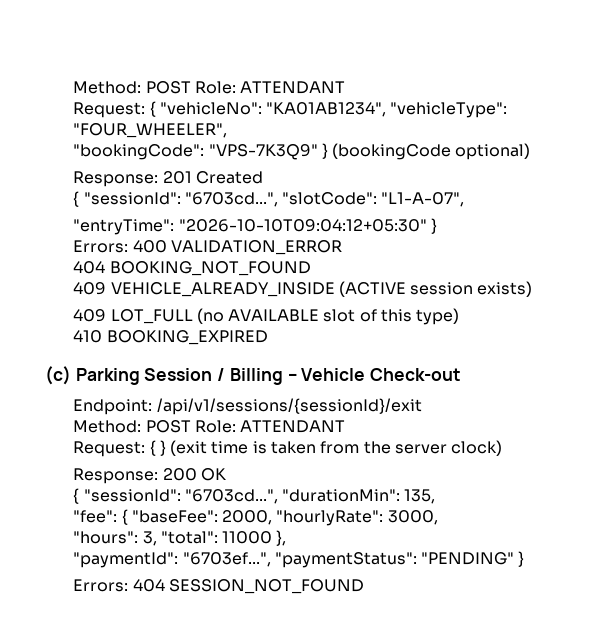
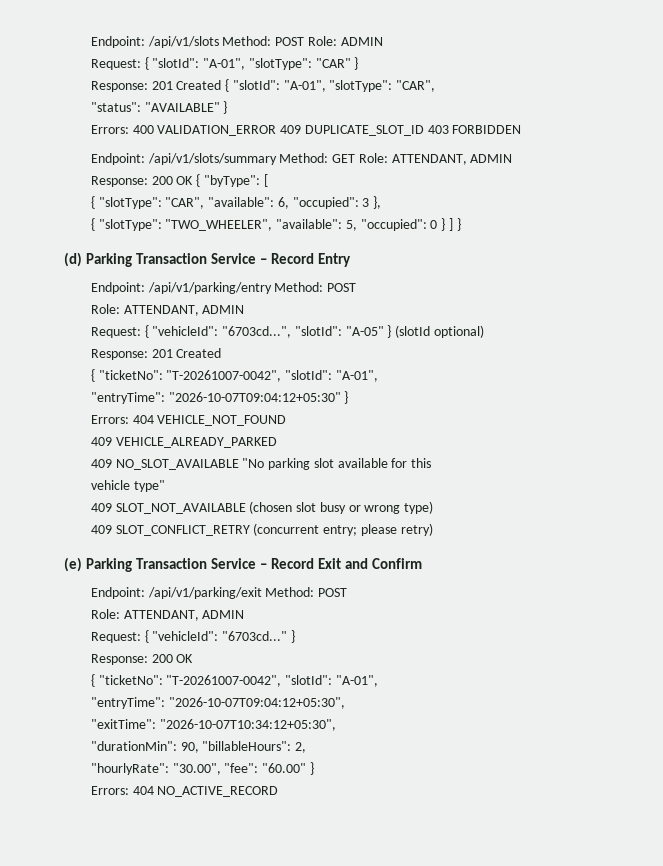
[73,81,346,94] [73,101,508,118] [73,123,228,138] [73,143,452,160] Method: POST Role: ATTENDANT // Request: { "vehicleNo": "KA01AB1234", "vehicleType": "FOUR_WHEELER", // "bookingCode": "VPS-7K3Q9" } (bookingCode -> [90,36,383,48] [90,57,359,70] [90,79,436,92] [90,101,228,114] [90,125,522,136] [90,153,513,165] [90,174,268,187] [90,196,382,209] [90,218,461,231] [64,252,352,267] [90,282,357,294] [90,304,245,316] [90,325,431,338] Endpoint: /api/v1/slots Method: POST Role: ADMIN // Request: { "slotId": "A-01", "slotType": "CAR" } // Response: 201 Created { "slotId": "A-01", "slotType": "CAR", // "status": "AVAILABLE" } // Errors: 400 VALIDATION_ERROR 409 DUPLICATE_SLOT_ID 403 FORBIDDEN // Endpoint: /api/v1/slots/summary Method: GET Role: ATTENDANT, ADMIN // Response: 200 OK { "byType": [ // { "slotType": "CAR", "available": 6, "occupied": 3 }, // { "slotType": "TWO_WHEELER", "available": 5, "occupied": 0 } ] } // (d) Parking Transaction Service – Record Entry // Endpoint: /api/v1/parking/entry Method: POST // Role: ATTENDANT, ADMIN // Request: { "vehicleId": "6703cd...", "slotId": "A-05" } (slotId
[83,192,465,207] [73,218,437,235] [73,240,342,255] [73,261,311,276] [73,281,533,297] [73,308,460,325] [73,330,268,345] [45,366,462,385] [73,398,422,415] [73,420,346,433] [73,440,503,457] [73,468,226,484] [73,488,436,504] [73,509,438,526] [73,530,287,546] [73,551,525,568] [73,579,364,594] "sessionId": "6703cd...", "slotCode": "L1-A-07", // "entryTime": "2026-10-10T09:04:12+05:30" } // Errors: 400 VALIDATION_ERROR // 404 BOOKING_NOT_FOUND // 409 VEHICLE_ALREADY_INSIDE (ACTIVE session exists) // 409 LOT_FULL (no AVAILABLE slot of this type) // 410 BOOKING_EXPIRED // (c) Parking Session / Billing – Vehicle Check-out // Endpoint: /api/v1/sessions/{sessionId}/exit // Method: POST Role: ATTENDANT // Request: { } (exit time is taken from the server clock) // Response: 200 OK // { "sessionId": "6703cd...", "durationMin": 135, // "fee": { "baseFee": 2000, "hourlyRate": 3000, // "hours": 3, "total": 11000 }, // "paymentId": "6703ef...", "paymentStatus": "PENDING" } // Errors: 404 SESSION_NOT_FOUND -> [98,370,378,382] [90,391,349,404] [90,415,287,426] [90,437,277,448] [90,458,432,470] [90,480,165,492] [90,501,434,514] [90,523,433,536] [64,557,423,572] [90,587,348,599] [90,609,245,621] [90,630,295,643] [90,654,194,665] [90,674,378,687] [90,697,345,709] [90,719,336,731] [90,741,307,753] [90,762,314,775] [90,786,279,797] "ticketNo": "T-20261007-0042", "slotId": "A-01", // "entryTime": "2026-10-07T09:04:12+05:30" } // Errors: 404 VEHICLE_NOT_FOUND // 409 VEHICLE_ALREADY_PARKED // 409 NO_SLOT_AVAILABLE "No parking slot available for this // vehicle type" // 409 SLOT_NOT_AVAILABLE (chosen slot busy or wrong type) // 409 SLOT_CONFLICT_RETRY (concurrent entry; please retry) // (e) Parking Transaction Service – Record Exit and Confirm // Endpoint: /api/v1/parking/exit Method: POST // Role: ATTENDANT, ADMIN // Request: { "vehicleId": "6703cd..." } // Response: 200 OK // { "ticketNo": "T-20261007-0042", "slotId": "A-01", // "entryTime": "2026-10-07T09:04:12+05:30", // "exitTime": "2026-10-07T10:34:12+05:30", // "durationMin": 90, "billableHours": 2, // "hourlyRate": "30.00", "fee": "60.00" } // Errors: 404 NO_ACTIVE_RECORD

